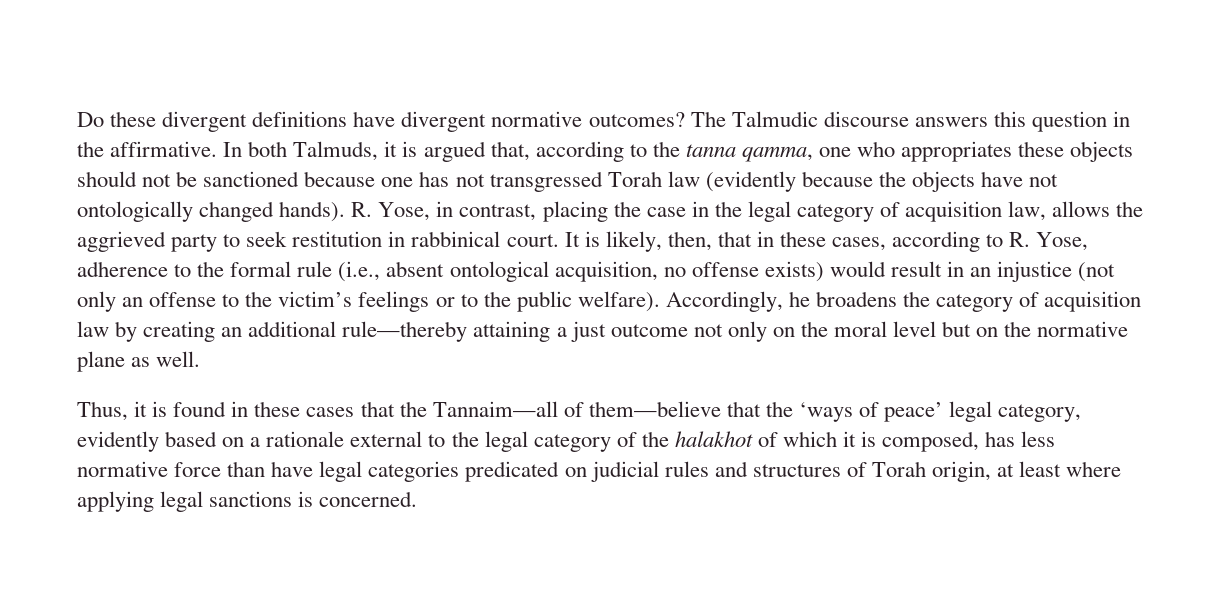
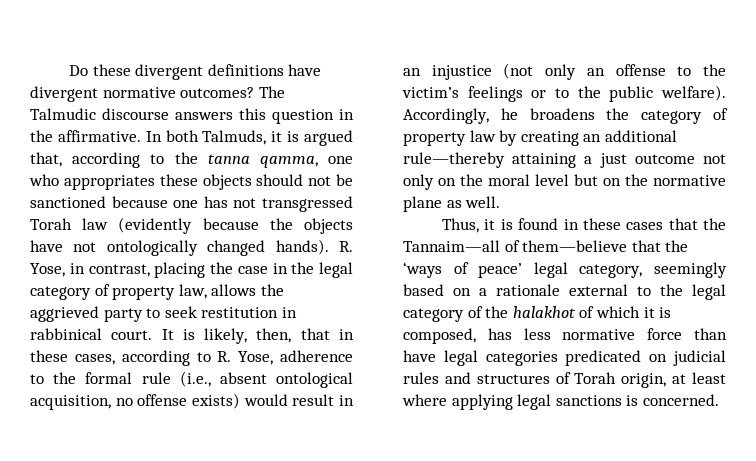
[905,201,1003,222] acquisition -> [112,286,176,300] property
[1044,291,1142,312] acquisition -> [403,132,466,146] property
[77,431,159,452] evidently -> [654,262,727,278] seemingly

